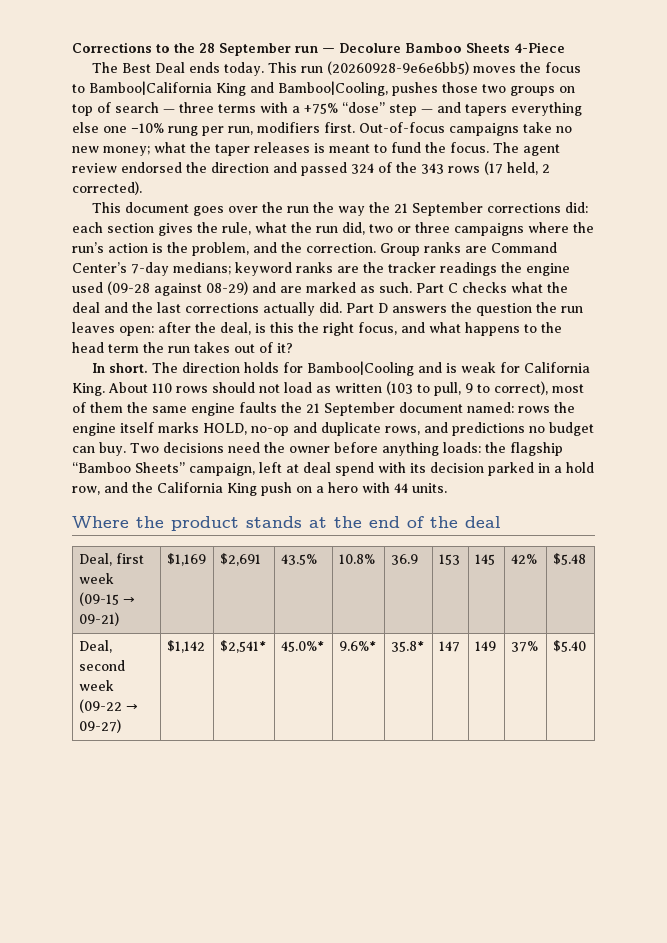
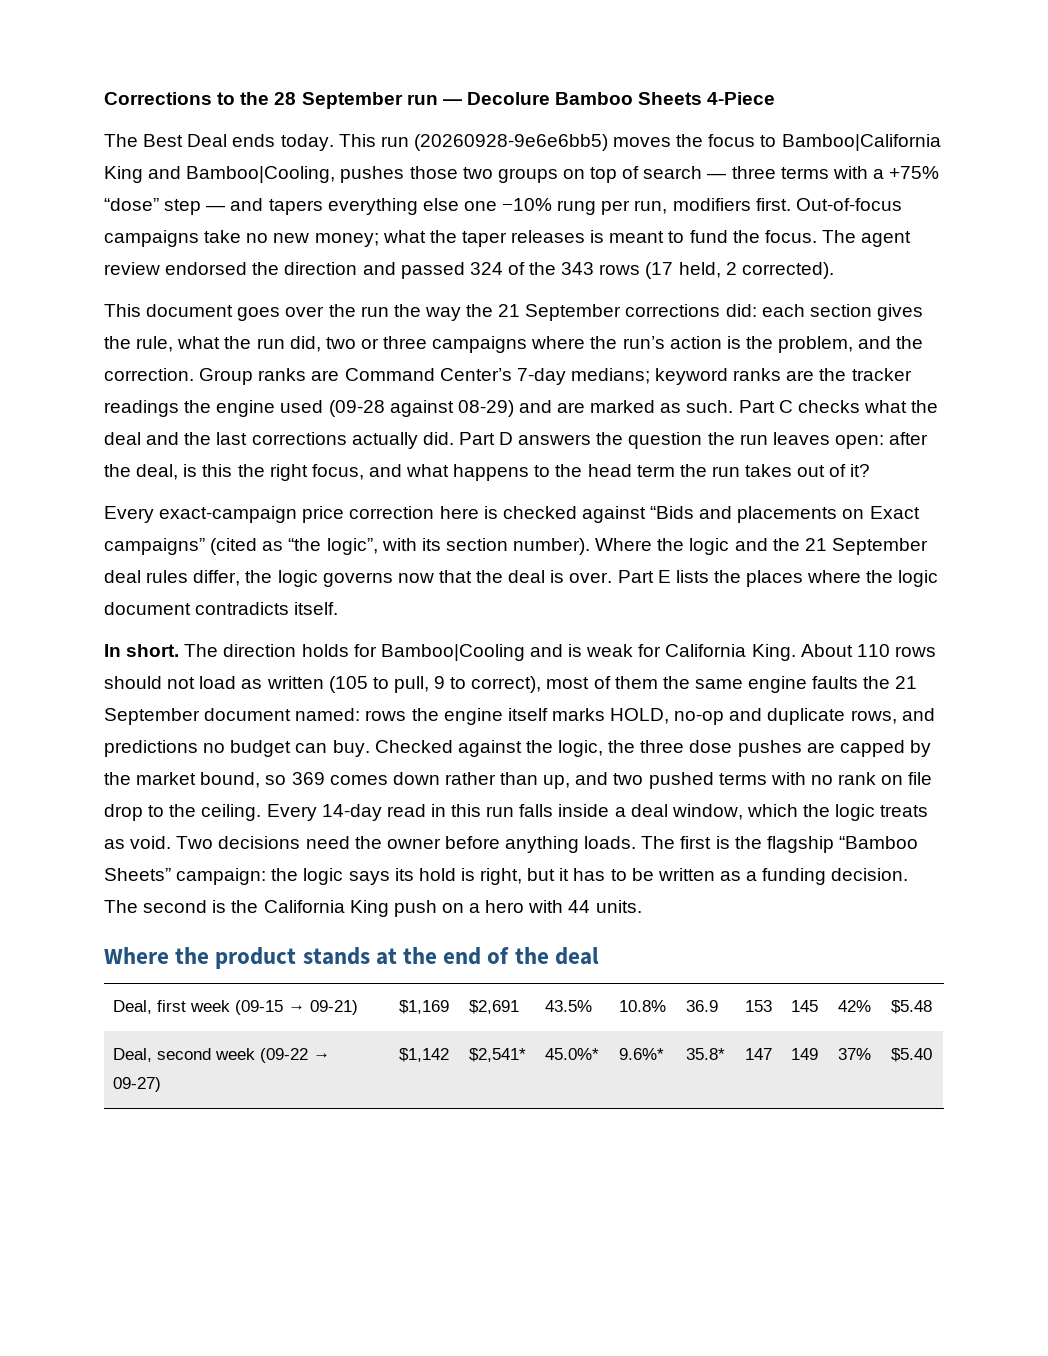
(293, 348) none -> [104,506,920,523] [104,538,928,555] [104,570,939,587] [104,602,339,615] // Every exact-campaign price correction here is checked against “Bids and placements on Exact campaigns” (cited as “the logic”, with its section number). Where the logic and the 21 September deal rules differ, the logic governs now that the deal is over. Part E lists the places where the logic document contradicts itself.
[386,381,413,395] (103 -> [328,676,368,693] (105
(126, 449) none -> [374,740,931,757] [104,772,933,789] [104,804,929,821] [104,836,172,849] Checked against the logic, the three dose pushes are capped by the market bound, so 369 comes down rather than up, and two pushed terms with no rank on file drop to the ceiling. Every 14-day read in this run falls inside a deal window, which the logic treats as void.
[443,442,563,456] [72,462,594,476] [72,482,128,495] loads: the flagship “Bamboo Sheets” campaign, left at deal spend with its decision parked in a hold row, and -> [584,836,918,853] [104,868,909,885] [104,900,227,913] loads. The first is the flagship “Bamboo Sheets” campaign: the logic says its hold is right, but it has to be written as a funding decision. The second is

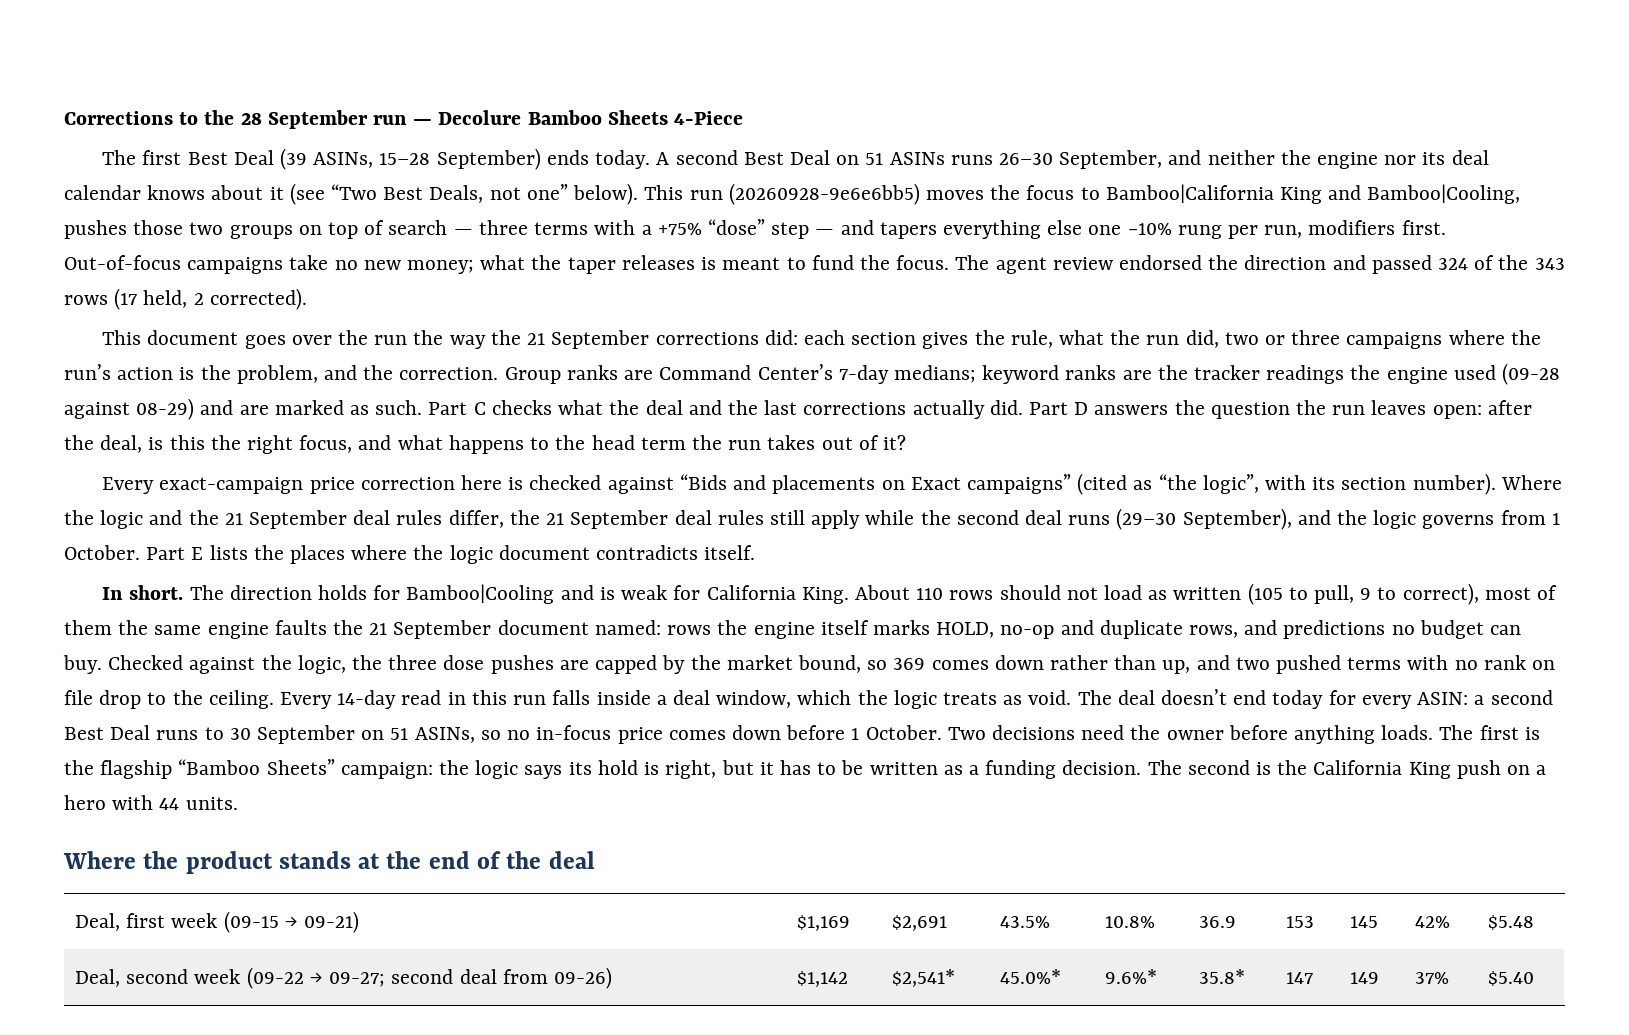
[143,134,334,151] Best Deal ends today. -> [142,148,1489,170] [64,183,639,205] first Best Deal (39 ASINs, 15–28 September) ends today. A second Best Deal on 51 ASINs runs 26–30 September, and neither the engine nor its deal calendar knows about it (see “Two Best Deals, not one” below).
[277,570,613,587] logic governs now that the deal is over. -> [546,508,1560,530] [64,545,140,560] 21 September deal rules still apply while the second deal runs (29–30 September), and the logic governs from 1 October.
(172, 842) none -> [1077,689,1553,709] [64,725,942,744] The deal doesn’t end today for every ASIN: a second Best Deal runs to 30 September on 51 ASINs, so no in-focus price comes down before 1 October.
[113,1077,162,1092] 09-27) -> [329,967,612,989] 09-27; second deal from 09-26)

